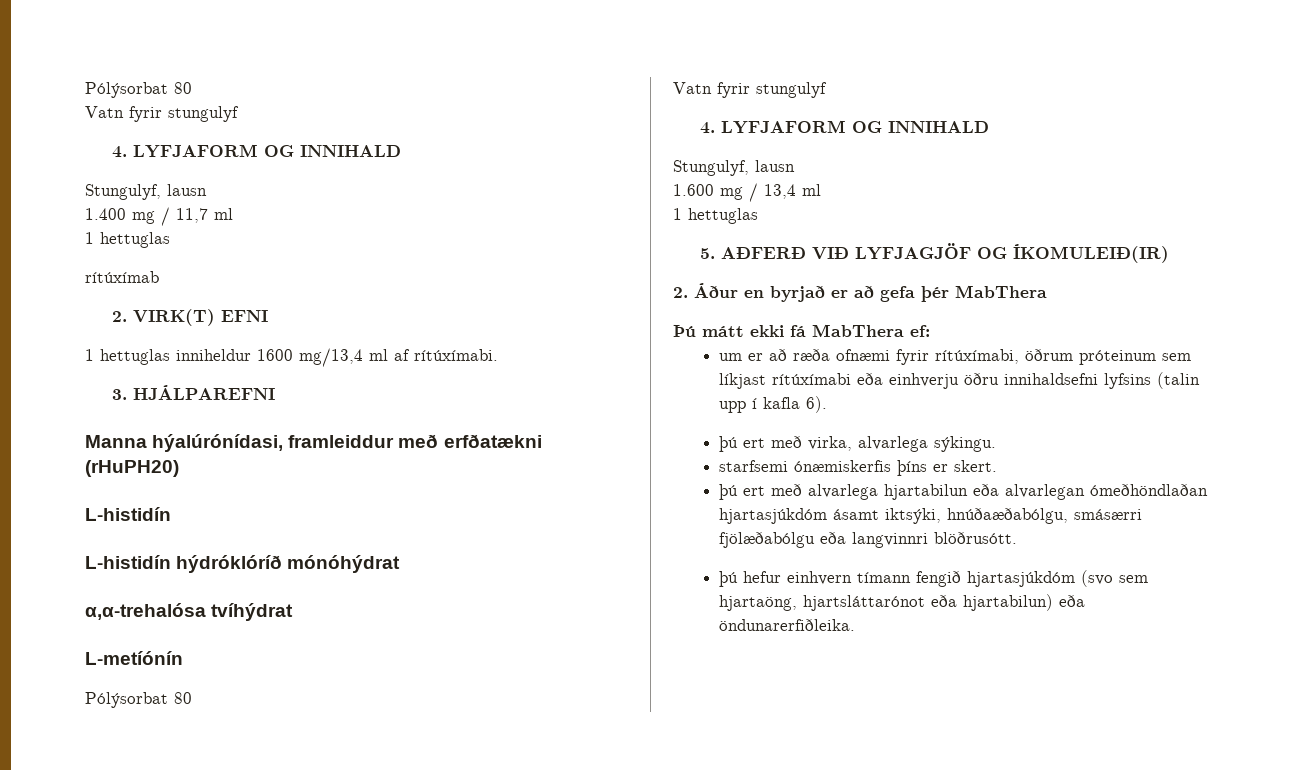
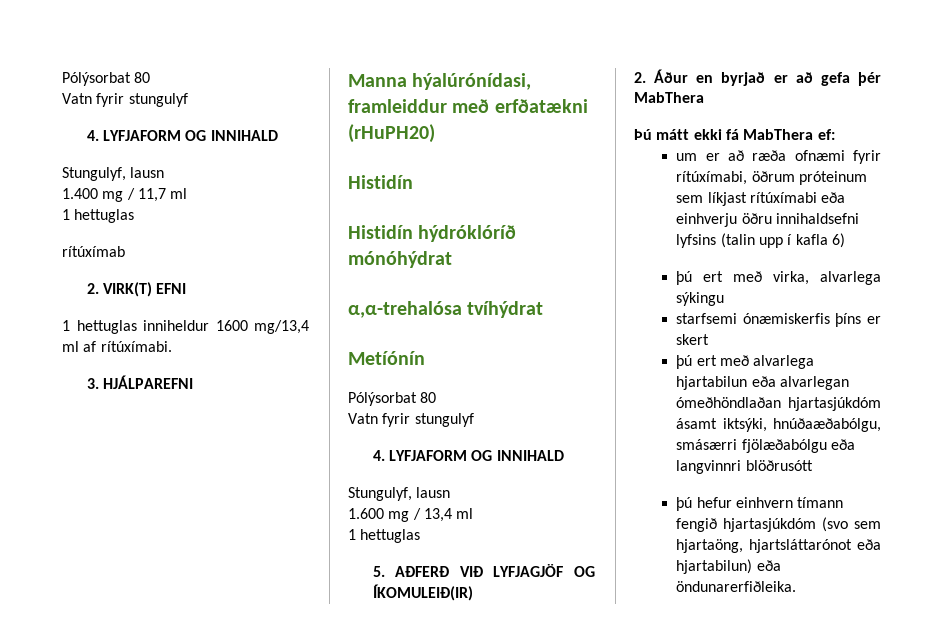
[85,507,171,521] [85,555,171,569] L-histidín // L-histidín -> [348,175,413,189] [348,225,413,239] Histidín // Histidín
[85,651,183,665] L-metíónín -> [348,351,425,365] Metíónín
[805,396,827,413] 6). -> [831,233,845,248] 6)
[933,436,996,452] sýkingu. -> [676,292,725,306] sýkingu
[953,460,997,472] skert. -> [676,334,710,345] skert
[933,532,1017,544] blöðrusótt. -> [745,460,813,471] blöðrusótt

